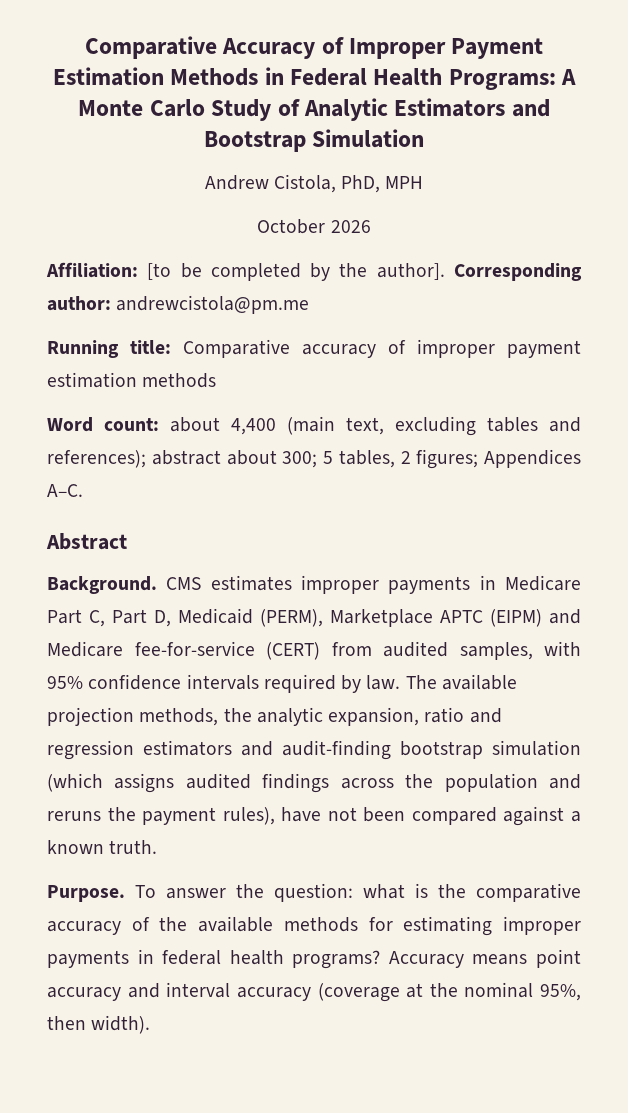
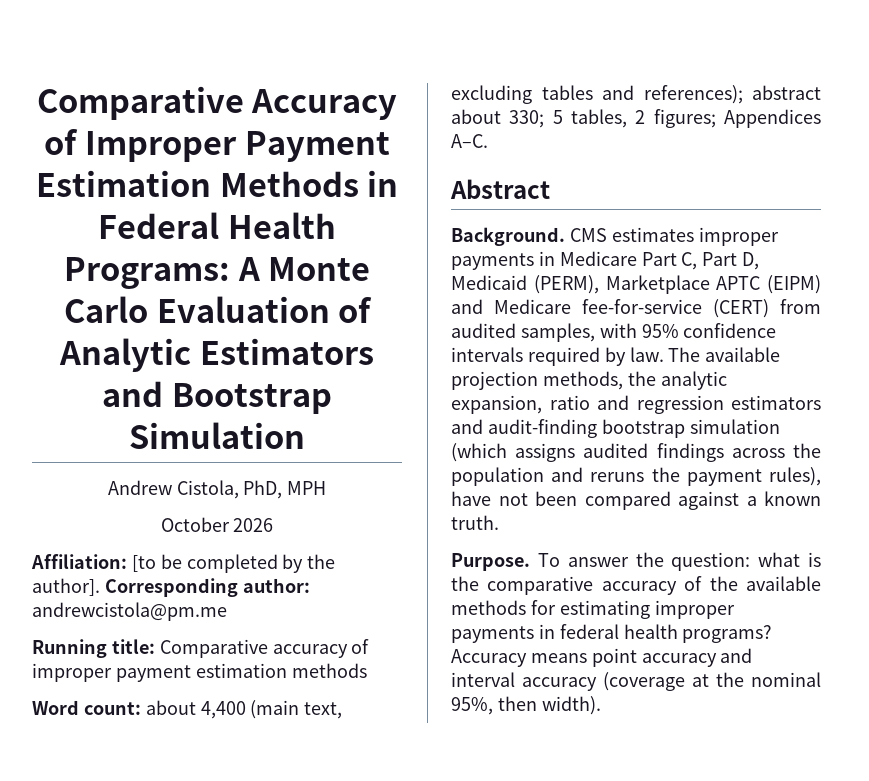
[211,99,272,121] Study -> [156,296,330,323] Evaluation
[282,451,318,468] 300; -> [509,110,545,128] 330;

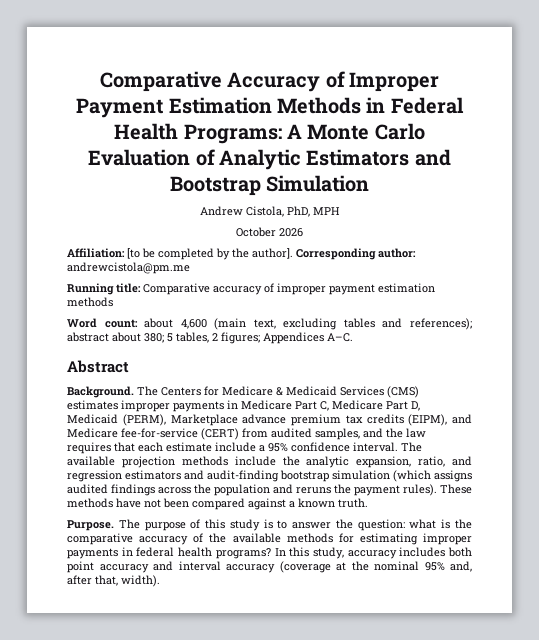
[200,701,246,719] 4,400 -> [180,319,207,329] 4,600
[509,110,545,128] 330; -> [144,333,164,343] 380;
[569,228,607,242] CMS -> [137,386,419,398] The Centers for Medicare & Medicaid Services (CMS)
(698, 261) none -> [332,400,383,410] Medicare
[716,275,821,294] APTC (EIPM) -> [242,414,448,426] advance premium tax credits (EIPM),
[599,323,777,338] [451,347,664,366] with 95% confidence intervals required by law. -> [363,428,426,438] [67,442,398,454] and the law requires that each estimate include a 95% confidence interval.
[542,371,623,390] methods, -> [181,456,276,466] methods include
[549,395,590,410] ratio -> [418,456,446,467] ratio,
[769,467,821,486] rules), -> [403,484,472,496] [67,498,113,508] rules). These methods
[537,553,560,567] To -> [118,519,288,531] The purpose of this study is to
[451,649,587,667] Accuracy means -> [274,547,472,559] In this study, accuracy includes both
[451,696,537,715] 95%, then -> [424,561,472,572] [67,575,118,586] 95% and, after that,

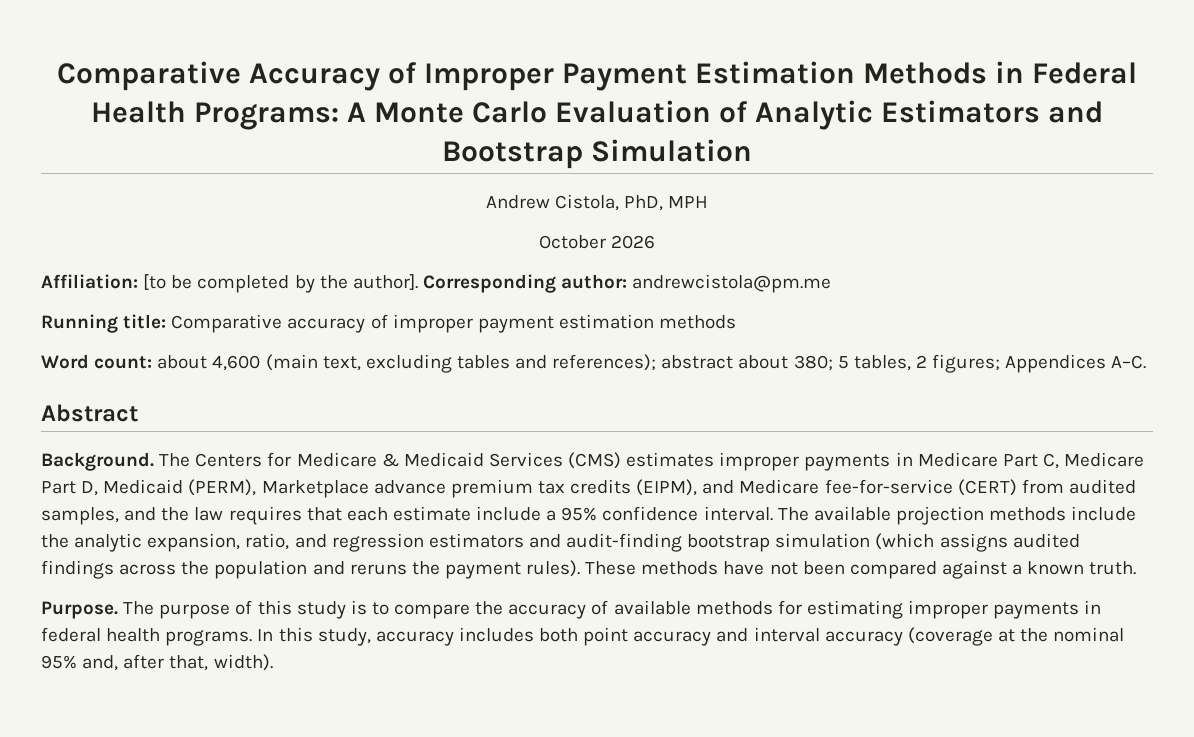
[292,519,473,531] [67,533,227,545] answer the question: what is the comparative accuracy of the -> [394,600,609,619] compare the accuracy of
[215,548,271,559] programs? -> [165,630,253,646] programs.

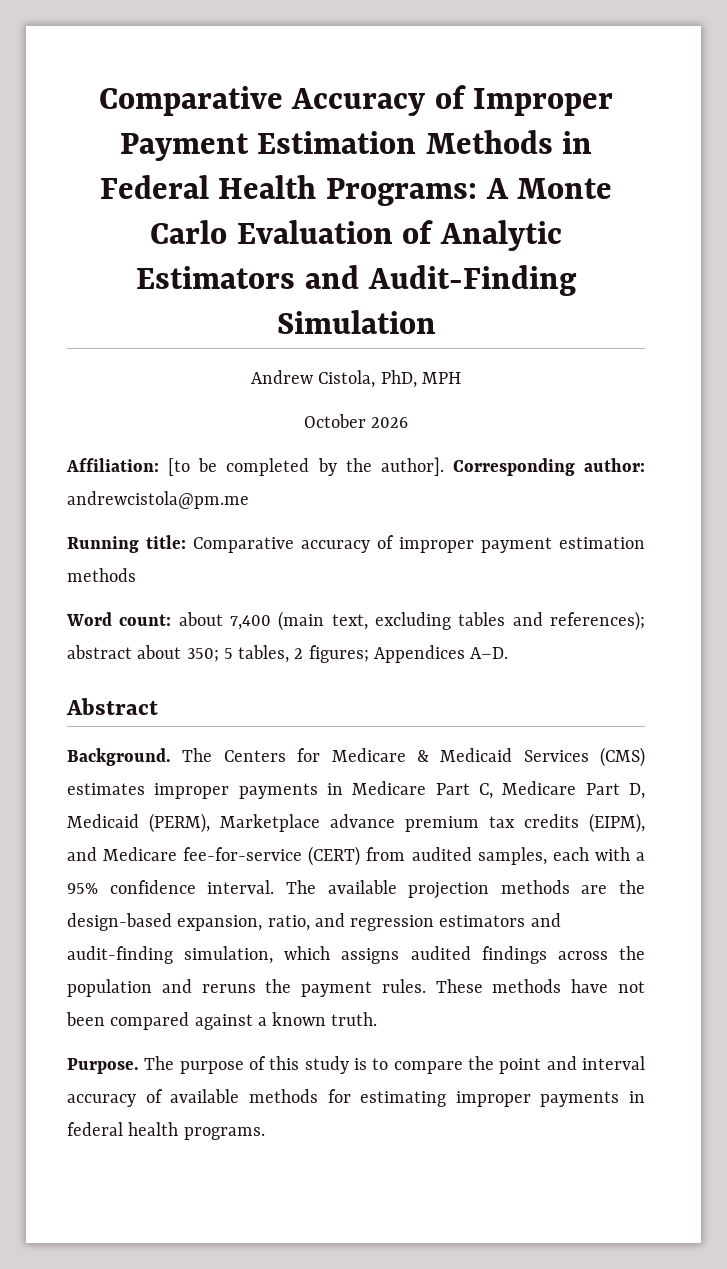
[441,141,583,169] Bootstrap -> [367,265,577,296] Audit-Finding
[212,355,261,371] 4,600 -> [230,615,271,630] 7,400
[793,355,833,371] 380; -> [186,648,219,662] 350;
[1111,355,1147,369] A–C. -> [470,647,509,659] A–D.
[124,506,542,525] and the law requires that each estimate include -> [552,847,630,861] each with
[1071,506,1137,521] [41,533,143,552] include the analytic -> [581,880,645,894] [67,913,172,931] are the design-based
[687,533,935,552] bootstrap simulation (which -> [184,946,331,964] simulation, which
[526,560,581,577] rules). -> [381,979,426,993] rules.
(504, 608) none -> [499,1056,645,1074] point and interval
[257,627,1125,646] [41,654,273,671] In this study, accuracy includes both point accuracy and interval accuracy (coverage at the nominal 95% and, after that, width). -> (265, 1133) none

